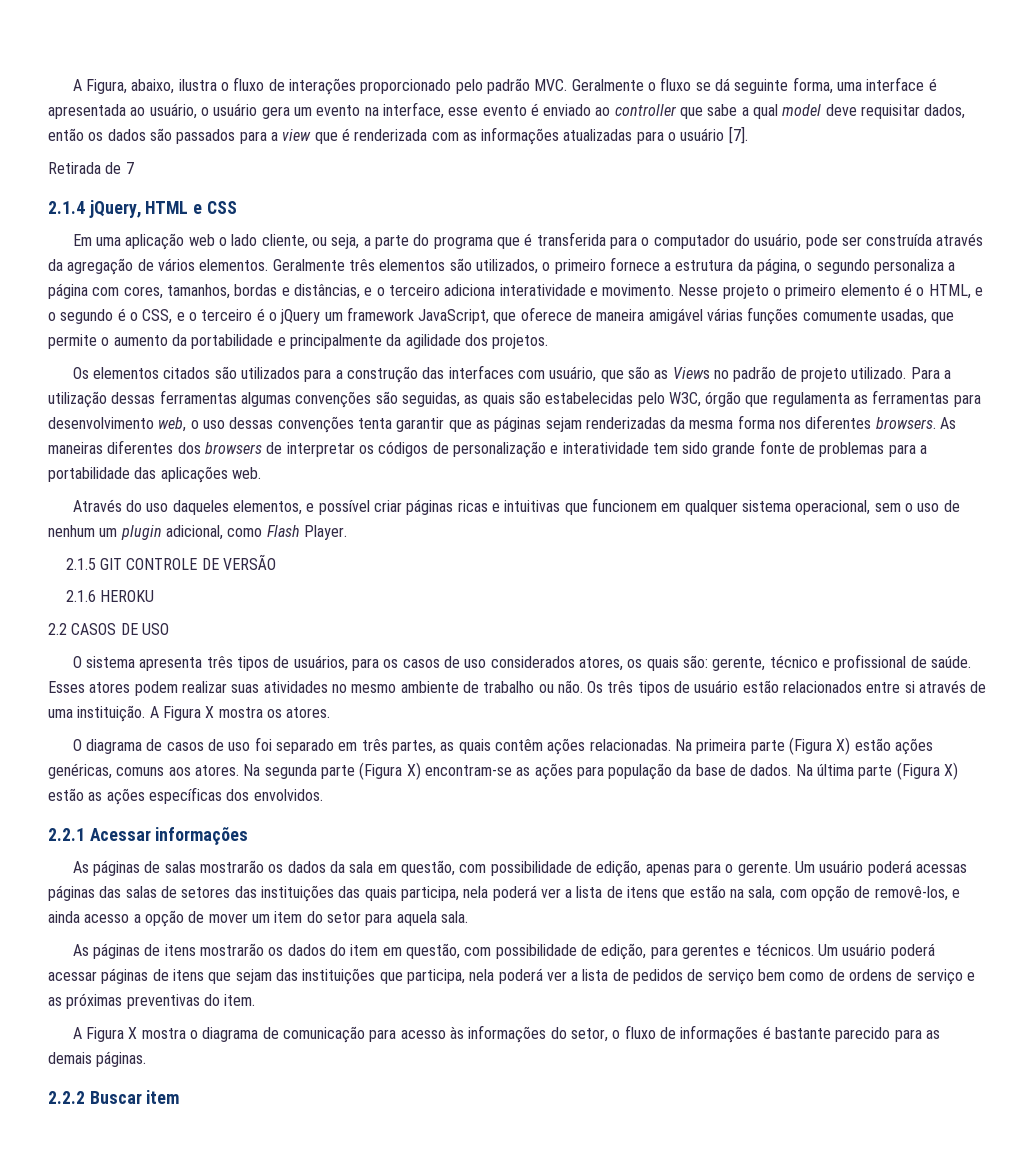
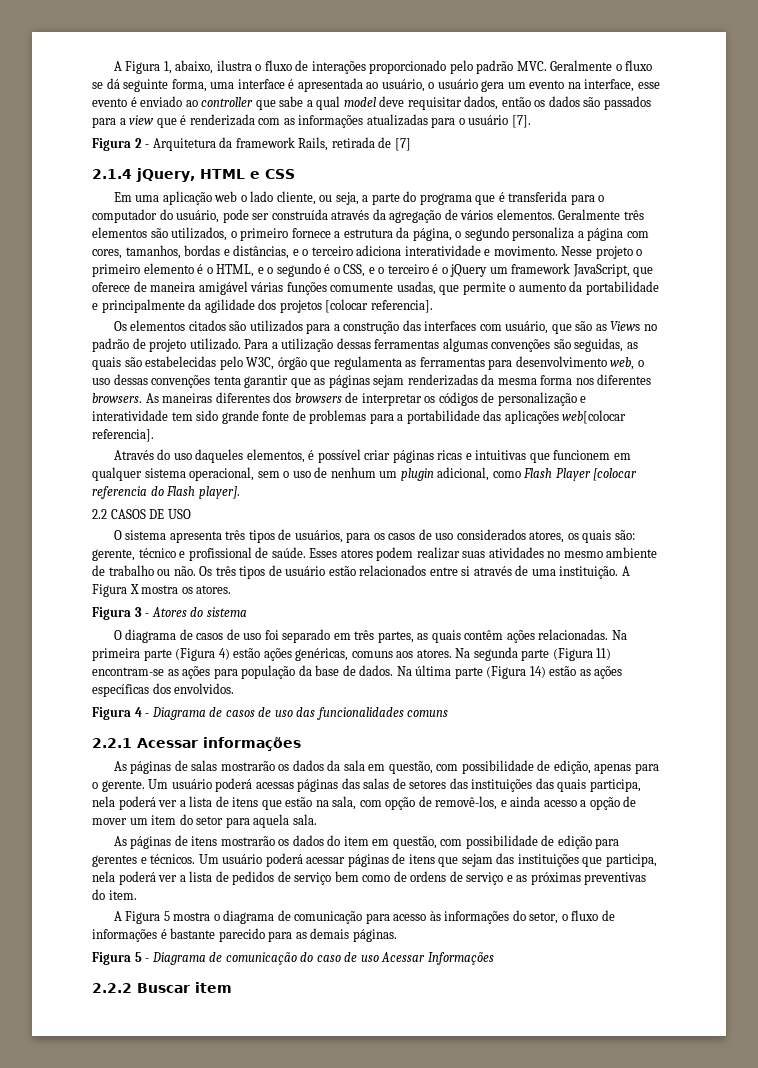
[72,79,128,94] A Figura, -> [113,61,172,74] A Figura 1,
[48,162,134,174] Retirada de 7 -> [92,137,411,151] Figura 2 - Arquitetura da framework Rails, retirada de [7]
[492,334,549,349] projetos. -> [279,299,433,313] projetos [colocar referencia].
[231,467,261,479] web. -> [562,410,627,424] [92,429,154,442] web[colocar referencia].
[306,503,315,512] e -> [308,450,315,460] é
[303,525,347,540] [65,554,277,570] [65,590,155,602] Player. // 2.1.5 GIT CONTROLE DE VERSÃO // 2.1.6 HEROKU -> [555,468,638,481] [92,486,240,499] Player [colocar referencia do Flash player].
(331, 712) none -> [92,607,247,620] // Figura 3 - Atores do sistema
[836,737,851,755] X) -> [218,648,230,660] 4)
[406,762,421,780] X) -> [596,648,612,660] 11)
[944,762,959,780] X) -> [529,666,546,678] 14)
(323, 795) none -> [92,707,449,720] // Figura 4 - Diagrama de casos de uso das funcionalidades comuns
[601,943,647,960] edição, -> [557,835,592,849] edição
[128,1027,138,1039] X -> [163,911,170,921] 5
(147, 1059) none -> [92,952,494,965] // Figura 5 - Diagrama de comunicação do caso de uso Acessar Informações

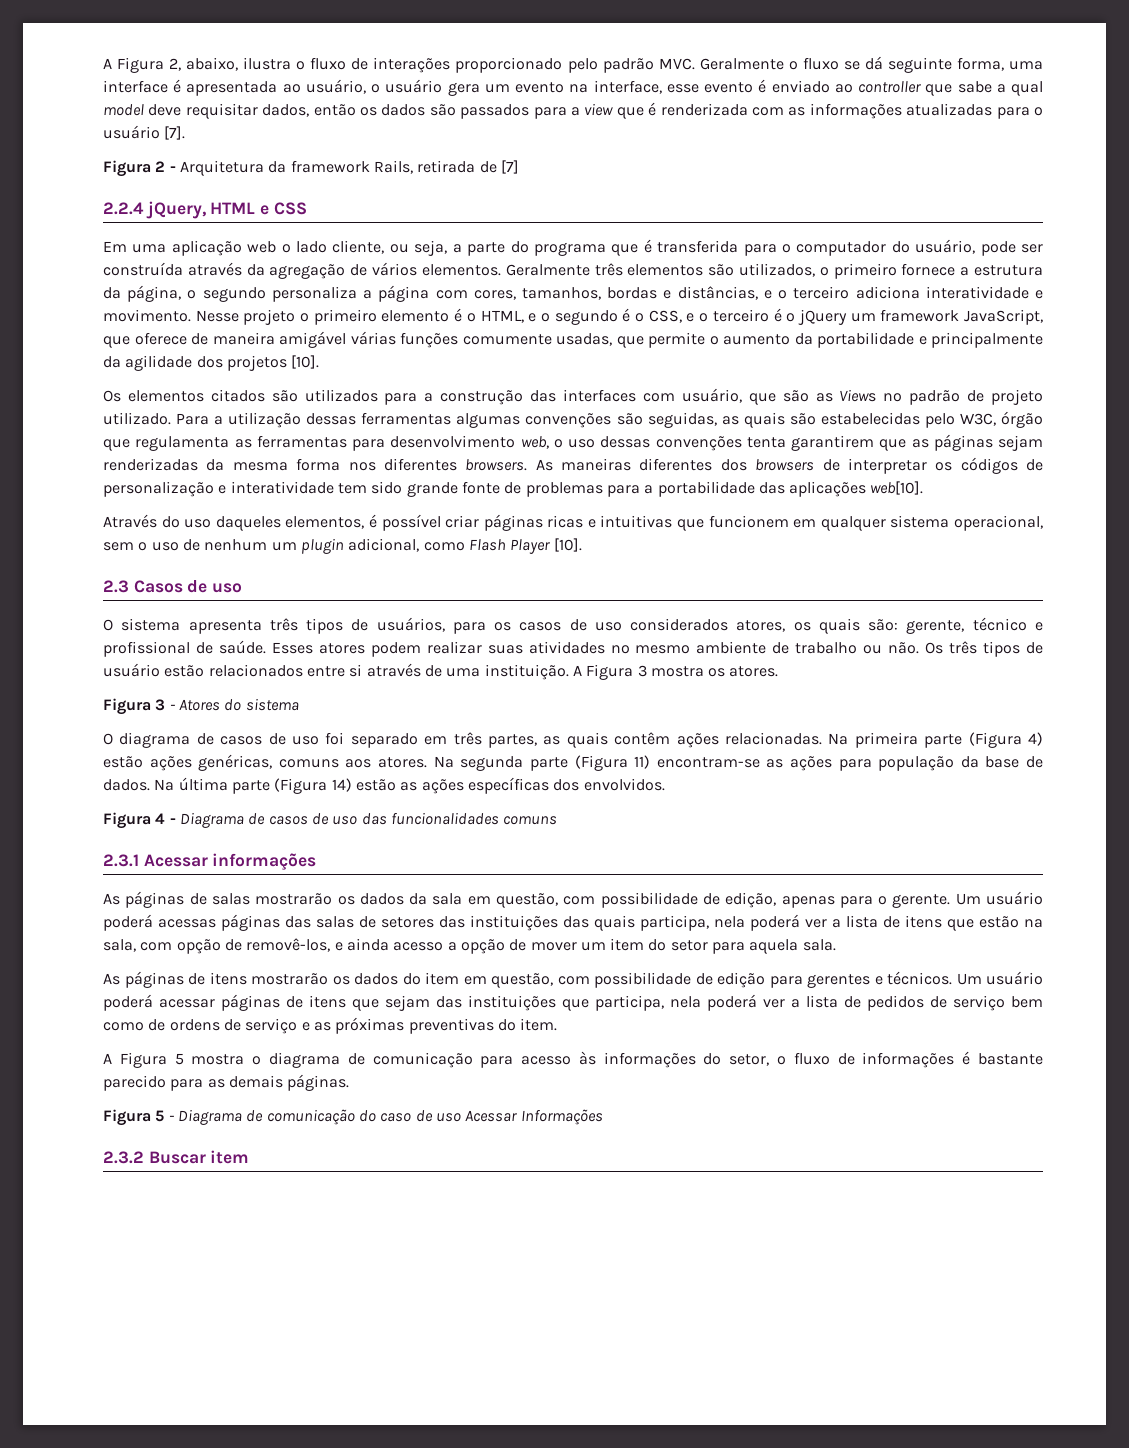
[113,61,172,74] A Figura 1, -> [103,57,182,73] A Figura 2,
[92,169,132,179] 2.1.4 -> [103,202,144,215] 2.2.4
[325,299,433,313] [colocar referencia]. -> [291,355,320,369] [10].
[244,375,289,388] garantir -> [791,435,874,451] garantirem
[562,410,627,424] [92,429,154,442] web[colocar referencia]. -> [870,481,924,495] web[10].
[593,468,638,481] [92,486,240,499] [92,509,191,519] [colocar referencia do Flash player]. // 2.2 CASOS DE USO -> [553,538,582,552] [103,580,243,593] [10]. // 2.3 Casos de uso
[129,584,139,594] X -> [637,665,647,677] 3
[92,738,132,748] 2.2.1 -> [103,854,139,867] 2.3.1
[92,983,132,993] 2.2.2 -> [103,1151,144,1164] 2.3.2

